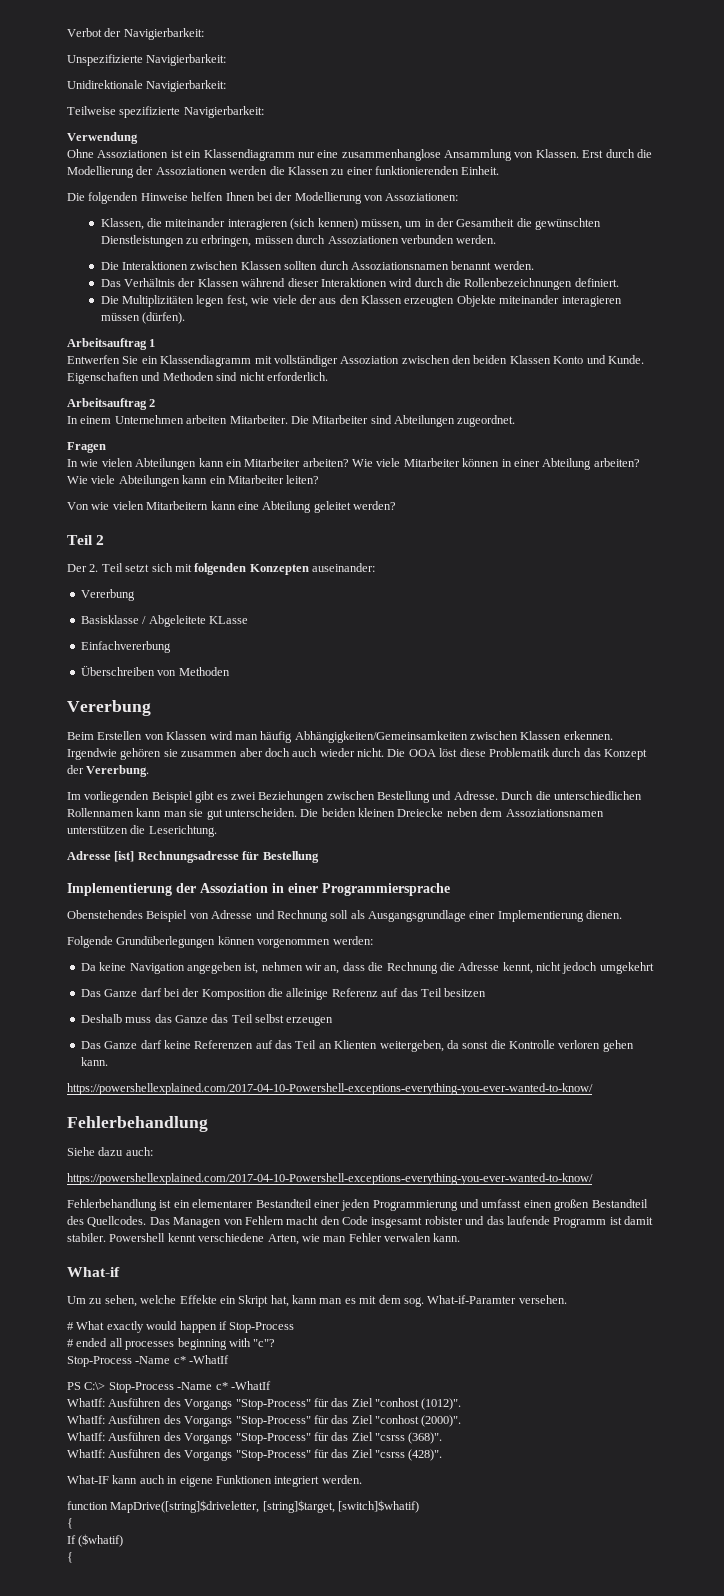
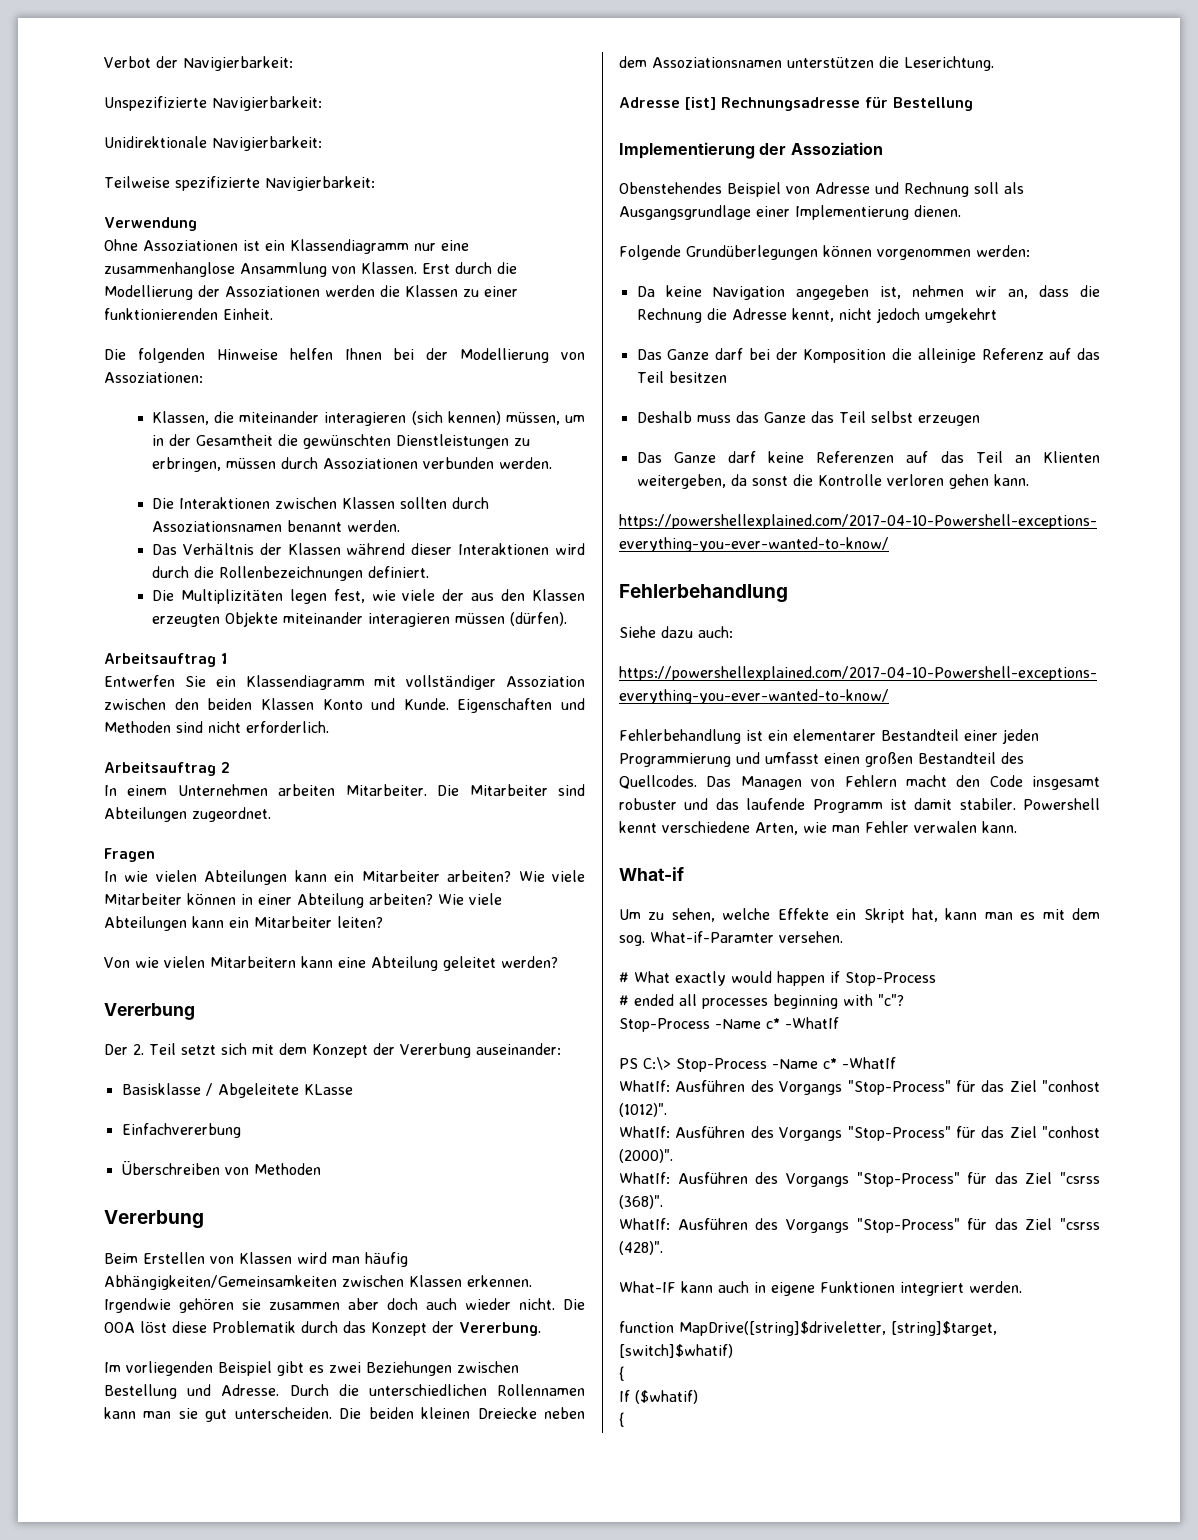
[67,535,105,545] Teil 2 -> [104,1003,195,1020] Vererbung
[194,563,309,575] folgenden Konzepten -> [278,1043,471,1058] dem Konzept der Vererbung
[80,589,135,601] // Vererbung -> (561, 1049) none
[272,883,450,896] in einer Programmiersprache -> (883, 148) none
[424,1216,463,1225] robister -> [619,798,677,810] robuster

